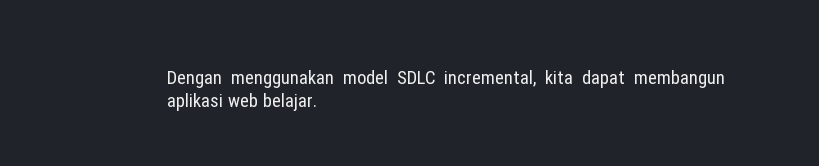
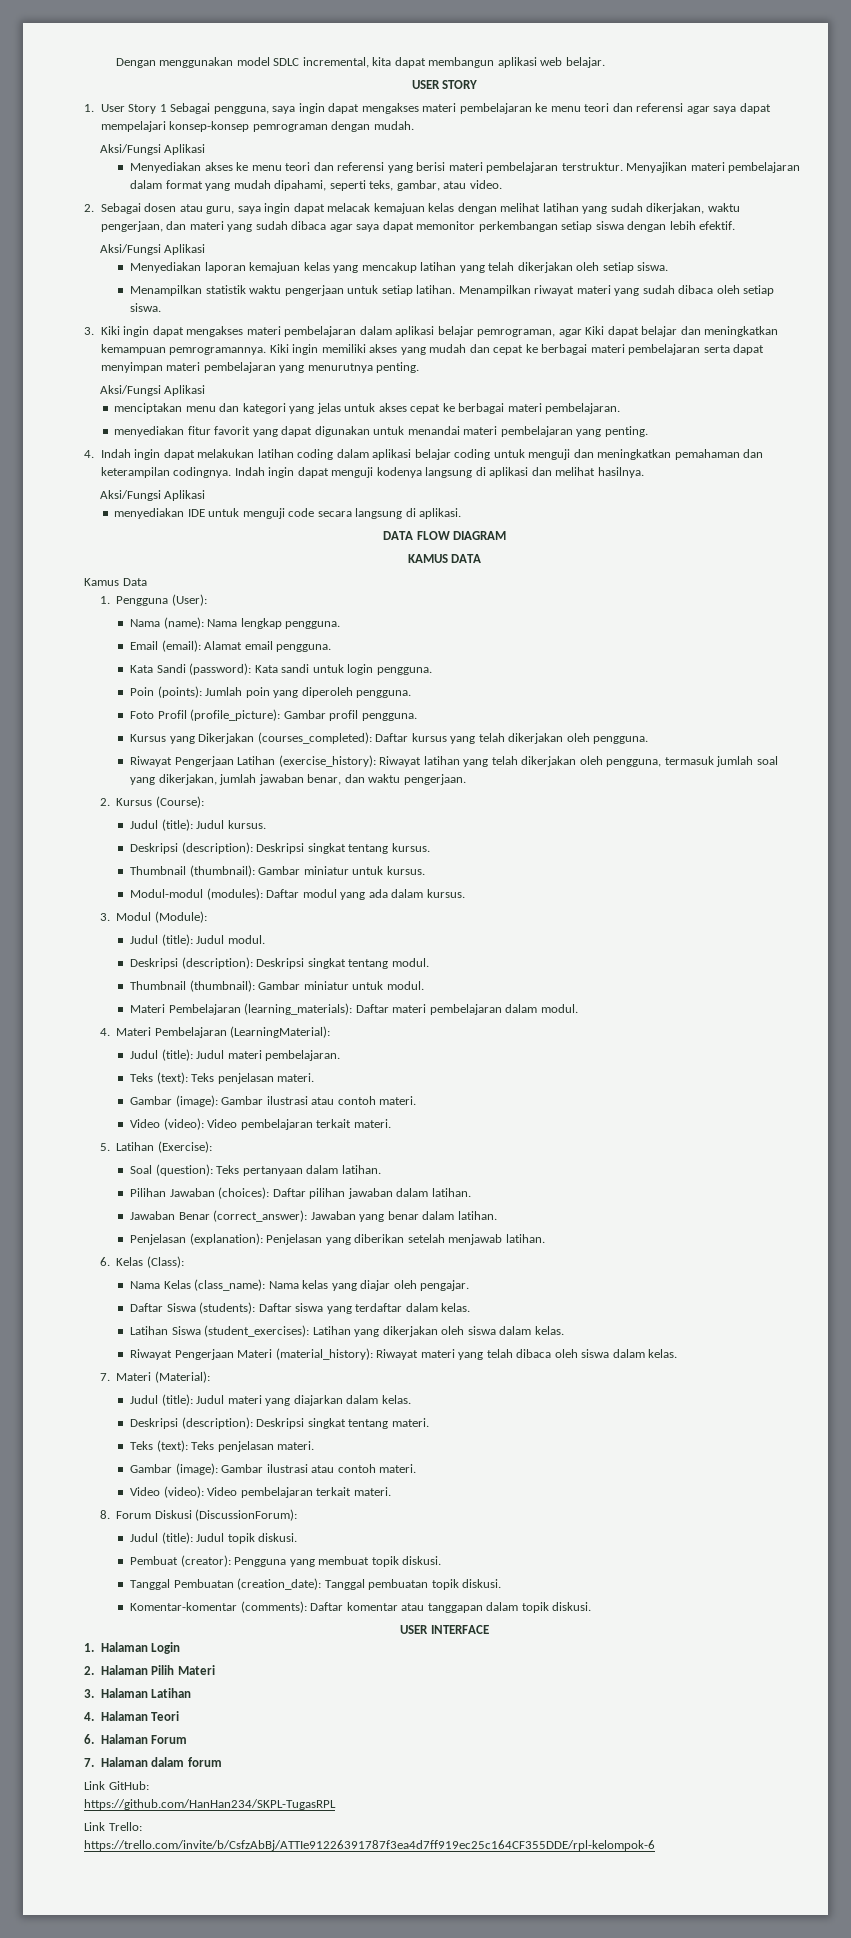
(318, 102) none -> [411,80,478,89] [84,103,771,114] [100,121,414,132] [99,144,206,155] [130,162,801,173] [130,180,502,191] [84,203,740,214] [100,221,736,232] [99,244,206,255] [130,262,669,273] [130,285,775,296] [130,303,162,312] [84,326,779,337] [100,344,765,355] [100,362,420,373] [99,385,206,396] [114,403,621,414] [114,426,648,437] [84,449,764,460] [100,467,644,478] [99,490,206,501] [114,508,462,519] [382,531,507,540] [407,554,482,563] [84,578,147,586] [99,594,207,606] [130,617,341,629] [130,640,332,652] [130,663,432,675] [130,686,412,698] [130,709,417,721] [130,732,649,744] [130,755,778,767] [130,774,466,785] [99,796,204,808] [130,819,266,831] [130,842,430,854] [130,865,425,877] [130,888,465,900] [99,911,207,923] [130,934,265,946] [130,957,429,969] [130,980,424,992] [130,1003,578,1015] [99,1026,331,1038] [130,1049,341,1061] [130,1072,315,1084] [130,1095,417,1107] [130,1118,391,1130] [99,1141,212,1153] [130,1164,381,1176] [130,1187,471,1199] [130,1210,497,1222] [130,1233,545,1245] [99,1256,184,1268] [130,1279,470,1291] [130,1302,471,1314] [130,1325,564,1337] [130,1348,678,1360] [99,1371,210,1383] [130,1394,411,1406] [130,1417,429,1429] [130,1440,315,1452] [130,1463,417,1475] [130,1486,391,1498] [99,1509,298,1521] [130,1532,298,1544] [130,1555,442,1567] [130,1578,502,1590] [130,1601,592,1613] [400,1625,489,1634] [84,1642,181,1654] [84,1665,215,1675] [84,1688,192,1698] [84,1711,180,1721] [84,1734,188,1744] [84,1757,222,1767] [84,1781,149,1790] [84,1799,336,1810] [84,1822,142,1831] [84,1840,655,1851] // USER STORY // 1. User Story 1 Sebagai pengguna, saya ingin dapat mengakses materi pembelajaran ke menu teori dan referensi agar saya dapat mempelajari konsep-konsep pemrograman dengan mudah. // Aksi/Fungsi Aplikasi // Menyediakan akses ke menu teori dan referensi yang berisi materi pembelajaran terstruktur. Menyajikan materi pembelajaran dalam format yang mudah dipahami, seperti teks, gambar, atau video. // 2. Sebagai dosen atau guru, saya ingin dapat melacak kemajuan kelas dengan melihat latihan yang sudah dikerjakan, waktu pengerjaan, dan materi yang sudah dibaca agar saya dapat memonitor perkembangan setiap siswa dengan lebih efektif. // Aksi/Fungsi Aplikasi // Menyediakan laporan kemajuan kelas yang mencakup latihan yang telah dikerjakan oleh setiap siswa. // Menampilkan statistik waktu pengerjaan untuk setiap latihan. Menampilkan riwayat materi yang sudah dibaca oleh setiap siswa. // 3. Kiki ingin dapat mengakses materi pembelajaran dalam aplikasi belajar pemrograman, agar Kiki dapat belajar dan meningkatkan kemampuan pemrogramannya. Kiki ingin memiliki akses yang mudah dan cepat ke berbagai materi pembelajaran serta dapat menyimpan materi pembelajaran yang menurutnya penting. // Aksi/Fungsi Aplikasi // menciptakan menu dan kategori yang jelas untuk akses cepat ke berbagai materi pembelajaran. // menyediakan fitur favorit yang dapat digunakan untuk menandai materi pembelajaran yang penting. // 4. Indah ingin dapat melakukan latihan coding dalam aplikasi belajar coding untuk menguji dan meningkatkan pemahaman dan keterampilan codingnya. Indah ingin dapat menguji kodenya langsung di aplikasi dan melihat hasilnya. // Aksi/Fungsi Aplikasi // menyediakan IDE untuk menguji code secara langsung di aplikasi. // DATA FLOW DIAGRAM // KAMUS DATA // Kamus Data // 1. Pengguna (User): // Nama (name): Nama lengkap pengguna. // Email (email): Alamat email pengguna. // Kata Sandi (password): Kata sandi untuk login pengguna. // Poin (points): Jumlah poin yang diperoleh pengguna. // Foto Profil (profile_picture): Gambar profil pengguna. // Kursus yang Dikerjakan (courses_completed): Daftar kursus yang telah dikerjakan oleh pengguna. // Riwayat Pengerjaan Latihan (exercise_history): Riwayat latihan yang telah dikerjakan oleh pengguna, termasuk jumlah soal yang dikerjakan, jumlah jawaban benar, dan waktu pengerjaan. // 2. Kursus (Course): // Judul (title): Judul kursus. // Deskripsi (description): Deskripsi singkat tentang kursus. // Thumbnail (thumbnail): Gambar miniatur untuk kursus. // Modul-modul (modules): Daftar modul yang ada dalam kursus. // 3. Modul (Module): // Judul (title): Judul modul. // Deskripsi (description): Deskripsi singkat tentang modul. // Thumbnail (thumbnail): Gambar miniatur untuk modul. // Materi Pembelajaran (learning_materials): Daftar materi pembelajaran dalam modul. // 4. Materi Pembelajaran (LearningMaterial): // Judul (title): Judul materi pembelajaran. // Teks (text): Teks penjelasan materi. // Gambar (image): Gambar ilustrasi atau contoh materi. // Video (video): Video pembelajaran terkait materi. // 5. Latihan (Exercise): // Soal (question): Teks pertanyaan dalam latihan. // Pilihan Jawaban (choices): Daftar pilihan jawaban dalam latihan. // Jawaban Benar (correct_answer): Jawaban yang benar dalam latihan. // Penjelasan (explanation): Penjelasan yang diberikan setelah menjawab latihan. // 6. Kelas (Class): // Nama Kelas (class_name): Nama kelas yang diajar oleh pengajar. // Daftar Siswa (students): Daftar siswa yang terdaftar dalam kelas. // Latihan Siswa (student_exercises): Latihan yang dikerjakan oleh siswa dalam kelas. // Riwayat Pengerjaan Materi (material_history): Riwayat materi yang telah dibaca oleh siswa dalam kelas. // 7. Materi (Material): // Judul (title): Judul materi yang diajarkan dalam kelas. // Deskripsi (description): Deskripsi singkat tentang materi. // Teks (text): Teks penjelasan materi. // Gambar (image): Gambar ilustrasi atau contoh materi. // Video (video): Video pembelajaran terkait materi. // 8. Forum Diskusi (DiscussionForum): // Judul (title): Judul topik diskusi. // Pembuat (creator): Pengguna yang membuat topik diskusi. // Tanggal Pembuatan (creation_date): Tanggal pembuatan topik diskusi. // Komentar-komentar (comments): Daftar komentar atau tanggapan dalam topik diskusi. // USER INTERFACE // 1. Halaman Login // 2. Halaman Pilih Materi // 3. Halaman Latihan // 4. Halaman Teori // 6. Halaman Forum // 7. Halaman dalam forum // Link GitHub: // https://github.com/HanHan234/SKPL-TugasRPL // Link Trello: // https://trello.com/invite/b/CsfzAbBj/ATTIe91226391787f3ea4d7ff919ec25c164CF355DDE/rpl-kelompok-6

